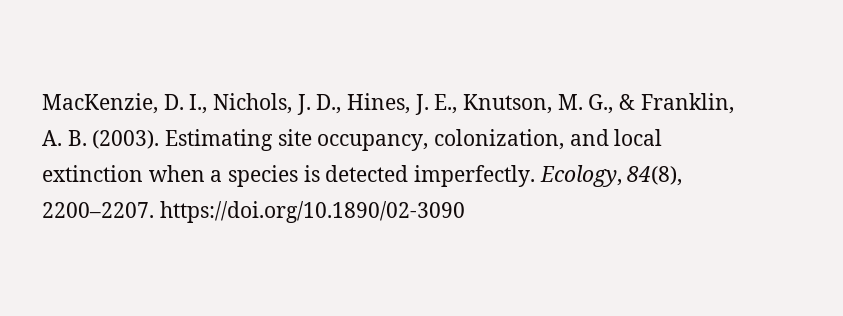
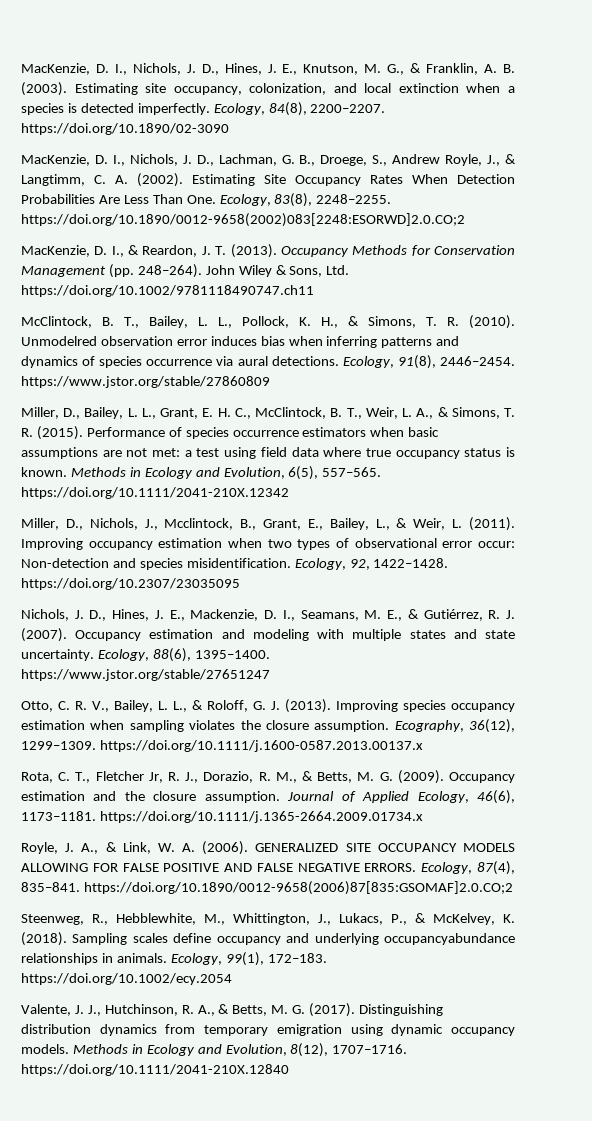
(465, 212) none -> [21,154,516,166] [21,173,515,187] [21,193,392,207] [21,213,465,227] [21,244,515,258] [21,264,350,278] [21,285,314,297] [21,315,515,329] [21,336,460,348] [21,355,515,369] [21,376,270,388] [21,407,516,419] [21,426,440,440] [21,447,515,459] [21,466,382,480] [21,487,289,499] [21,517,516,531] [21,538,515,550] [21,558,449,570] [21,578,240,590] [21,609,515,621] [21,628,515,642] [21,648,270,662] [21,669,270,681] [21,699,515,713] [21,719,515,733] [21,740,423,752] [21,770,515,784] [21,790,515,804] [21,811,423,823] [21,841,515,855] [21,861,515,875] [21,881,513,895] [21,913,515,925] [21,932,516,946] [21,952,327,966] [21,973,232,985] [21,1003,444,1017] [21,1024,515,1036] [21,1043,408,1057] [21,1064,289,1076] // MacKenzie, D. I., Nichols, J. D., Lachman, G. B., Droege, S., Andrew Royle, J., & Langtimm, C. A. (2002). Estimating Site Occupancy Rates When Detection Probabilities Are Less Than One. Ecology, 83(8), 2248–2255. https://doi.org/10.1890/0012-9658(2002)083[2248:ESORWD]2.0.CO;2 // MacKenzie, D. I., & Reardon, J. T. (2013). Occupancy Methods for Conservation Management (pp. 248–264). John Wiley & Sons, Ltd. https://doi.org/10.1002/9781118490747.ch11 // McClintock, B. T., Bailey, L. L., Pollock, K. H., & Simons, T. R. (2010). Unmodelred observation error induces bias when inferring patterns and dynamics of species occurrence via aural detections. Ecology, 91(8), 2446–2454. https://www.jstor.org/stable/27860809 // Miller, D., Bailey, L. L., Grant, E. H. C., McClintock, B. T., Weir, L. A., & Simons, T. R. (2015). Performance of species occurrence estimators when basic assumptions are not met: a test using field data where true occupancy status is known. Methods in Ecology and Evolution, 6(5), 557–565. https://doi.org/10.1111/2041-210X.12342 // Miller, D., Nichols, J., Mcclintock, B., Grant, E., Bailey, L., & Weir, L. (2011). Improving occupancy estimation when two types of observational error occur: Non-detection and species misidentification. Ecology, 92, 1422–1428. https://doi.org/10.2307/23035095 // Nichols, J. D., Hines, J. E., Mackenzie, D. I., Seamans, M. E., & Gutiérrez, R. J. (2007). Occupancy estimation and modeling with multiple states and state uncertainty. Ecology, 88(6), 1395–1400. https://www.jstor.org/stable/27651247 // Otto, C. R. V., Bailey, L. L., & Roloff, G. J. (2013). Improving species occupancy estimation when sampling violates the closure assumption. Ecography, 36(12), 1299–1309. https://doi.org/10.1111/j.1600-0587.2013.00137.x // Rota, C. T., Fletcher Jr, R. J., Dorazio, R. M., & Betts, M. G. (2009). Occupancy estimation and the closure assumption. Journal of Applied Ecology, 46(6), 1173–1181. https://doi.org/10.1111/j.1365-2664.2009.01734.x // Royle, J. A., & Link, W. A. (2006). GENERALIZED SITE OCCUPANCY MODELS ALLOWING FOR FALSE POSITIVE AND FALSE NEGATIVE ERRORS. Ecology, 87(4), 835–841. https://doi.org/10.1890/0012-9658(2006)87[835:GSOMAF]2.0.CO;2 // Steenweg, R., Hebblewhite, M., Whittington, J., Lukacs, P., & McKelvey, K. (2018). Sampling scales define occupancy and underlying occupancyabundance relationships in animals. Ecology, 99(1), 172–183. https://doi.org/10.1002/ecy.2054 // Valente, J. J., Hutchinson, R. A., & Betts, M. G. (2017). Distinguishing distribution dynamics from temporary emigration using dynamic occupancy models. Methods in Ecology and Evolution, 8(12), 1707–1716. https://doi.org/10.1111/2041-210X.12840

